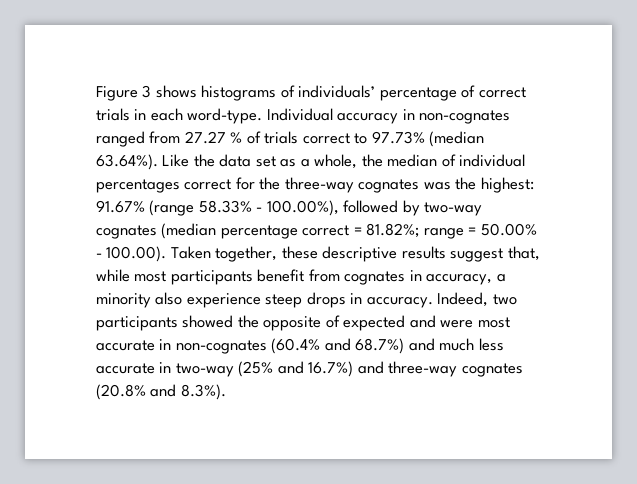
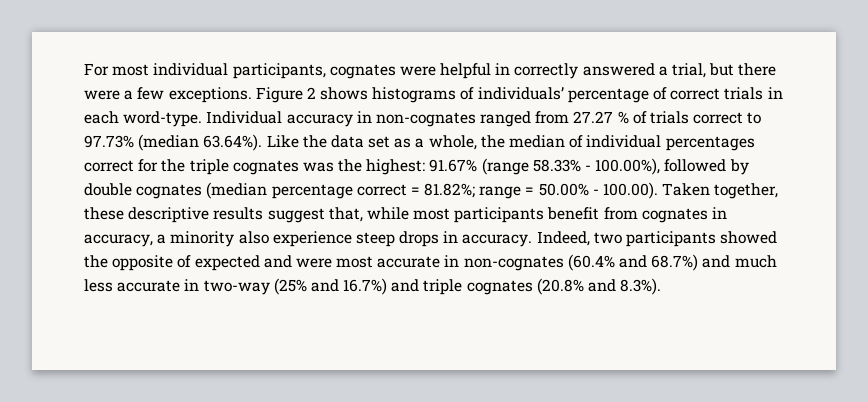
[96,85,152,101] Figure 3 -> [84,63,777,79] [84,87,316,103] For most individual participants, cognates were helpful in correctly answered a trial, but there were a few exceptions. Figure 2
[284,177,354,193] three-way -> [189,159,229,175] triple
[424,202,483,216] two-way -> [84,183,132,196] double
[388,361,458,377] three-way -> [423,279,463,295] triple

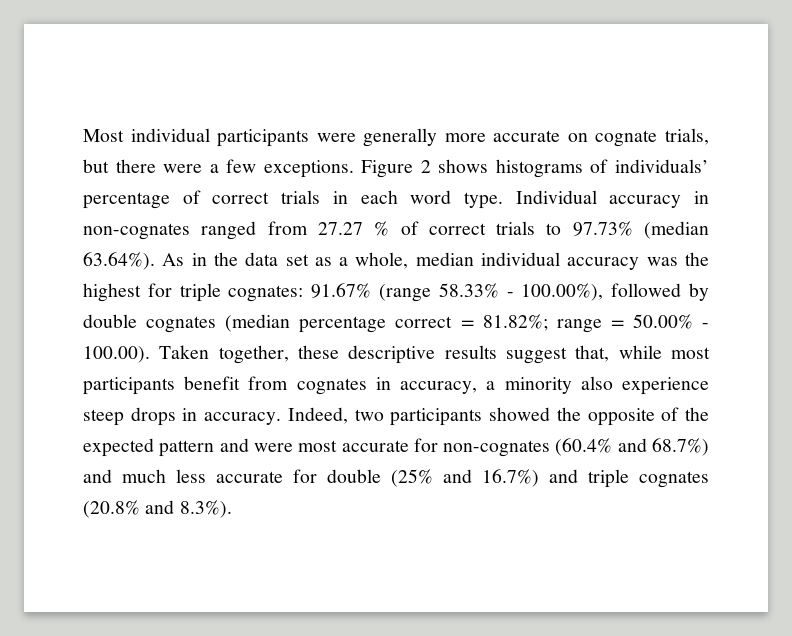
[84,63,707,79] For most individual participants, cognates were helpful in correctly answered a trial, -> [83,128,709,147] Most individual participants were generally more accurate on cognate trials,
[123,111,203,127] word-type. -> [410,190,503,209] word type.
[650,111,744,124] trials correct -> [428,221,536,235] correct trials
[266,135,299,148] Like -> [162,253,207,266] As in
[480,135,755,151] [84,159,426,175] the median of individual percentages correct for the triple cognates was the highest: -> [415,252,709,270] [83,283,304,302] median individual accuracy was the highest for triple cognates:
[194,255,260,271] expected -> [685,407,710,421] [83,438,215,457] the expected pattern
[444,255,460,267] in -> [413,438,438,452] for
[184,279,270,295] in two-way -> [293,469,381,483] for double

